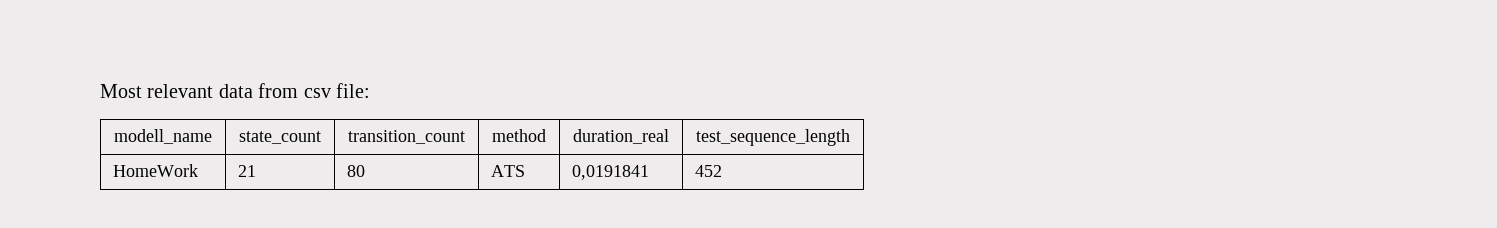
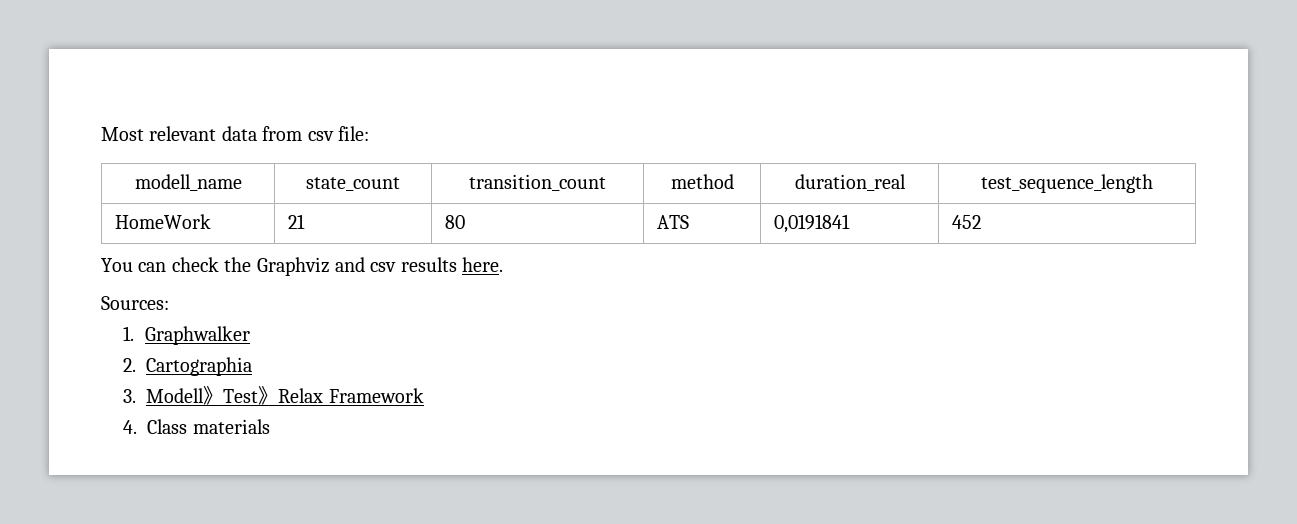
(723, 171) none -> [101,257,504,276] [101,296,169,310] [123,326,251,345] [123,357,253,376] [123,386,424,405] [123,419,270,434] // You can check the Graphviz and csv results here. // Sources: // 1. Graphwalker // 2. Cartographia // 3. Modell》Test》Relax Framework // 4. Class materials

